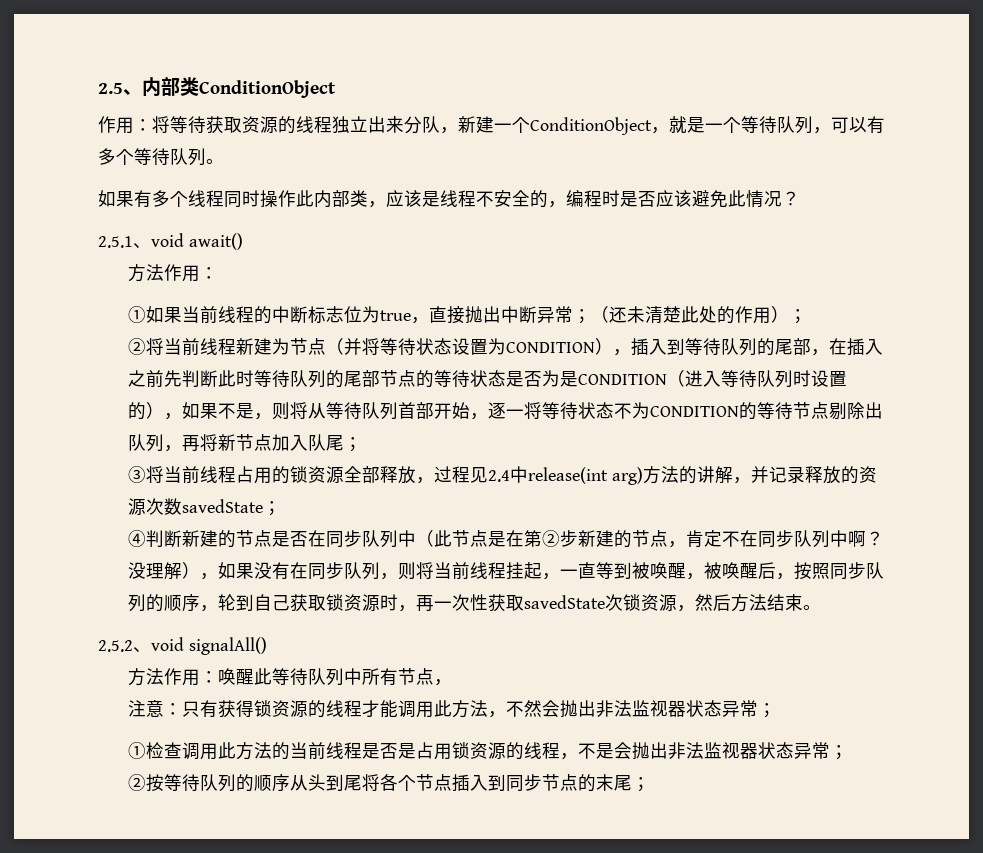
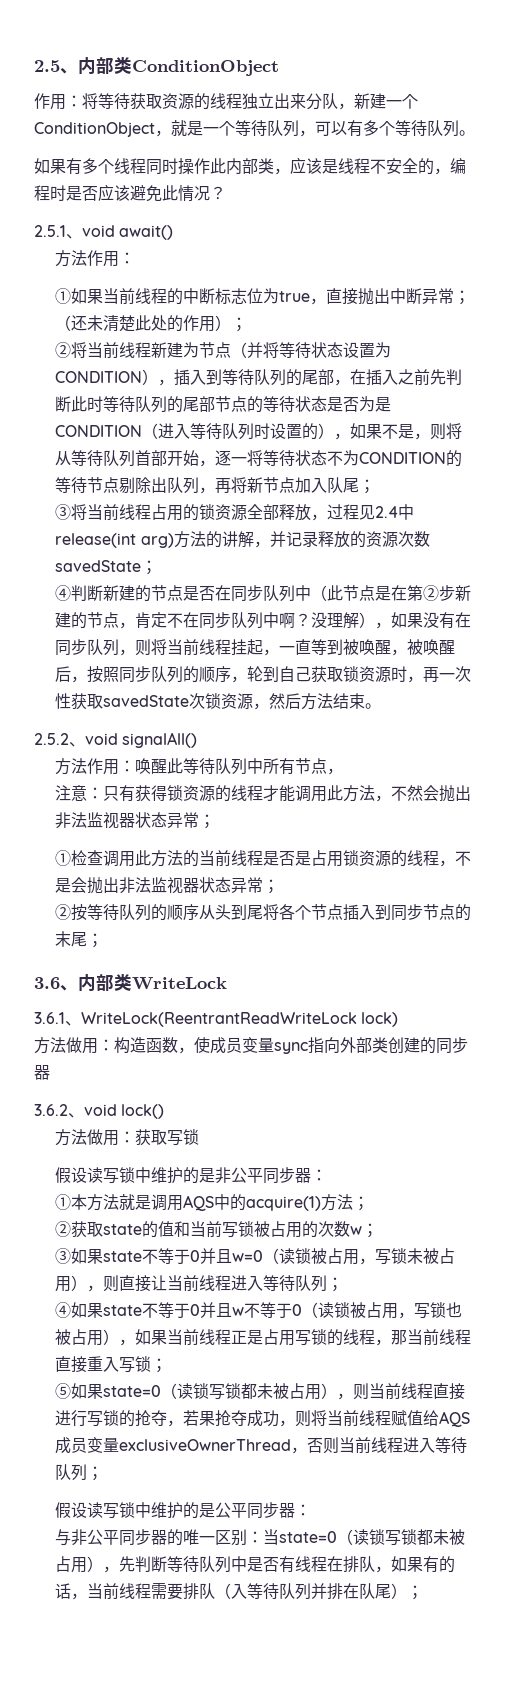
(651, 784) none -> [34,974,227,992] [34,1012,399,1027] [34,1037,468,1054] [34,1065,50,1080] [34,1104,165,1119] [55,1129,200,1146] [55,1167,328,1184] [55,1194,370,1211] [55,1221,379,1238] [55,1248,456,1265] [55,1275,344,1292] [55,1302,463,1319] [55,1329,472,1346] [55,1356,168,1373] [55,1383,466,1400] [55,1410,471,1427] [55,1437,468,1454] [55,1464,104,1481] [55,1502,312,1519] [55,1529,466,1546] [55,1556,456,1573] [55,1583,424,1600] // 3.6、内部类WriteLock // 3.6.1、WriteLock(ReentrantReadWriteLock lock) // 方法做用：构造函数，使成员变量sync指向外部类创建的同步器 // 3.6.2、void lock() // 方法做用：获取写锁 // 假设读写锁中维护的是非公平同步器： // ①本方法就是调用AQS中的acquire(1)方法； // ②获取state的值和当前写锁被占用的次数w； // ③如果state不等于0并且w=0（读锁被占用，写锁未被占用），则直接让当前线程进入等待队列； // ④如果state不等于0并且w不等于0（读锁被占用，写锁也被占用），如果当前线程正是占用写锁的线程，那当前线程直接重入写锁； // ⑤如果state=0（读锁写锁都未被占用），则当前线程直接进行写锁的抢夺，若果抢夺成功，则将当前线程赋值给AQS成员变量exclusiveOwnerThread，否则当前线程进入等待队列； // 假设读写锁中维护的是公平同步器： // 与非公平同步器的唯一区别：当state=0（读锁写锁都未被占用），先判断等待队列中是否有线程在排队，如果有的话，当前线程需要排队（入等待队列并排在队尾）；

